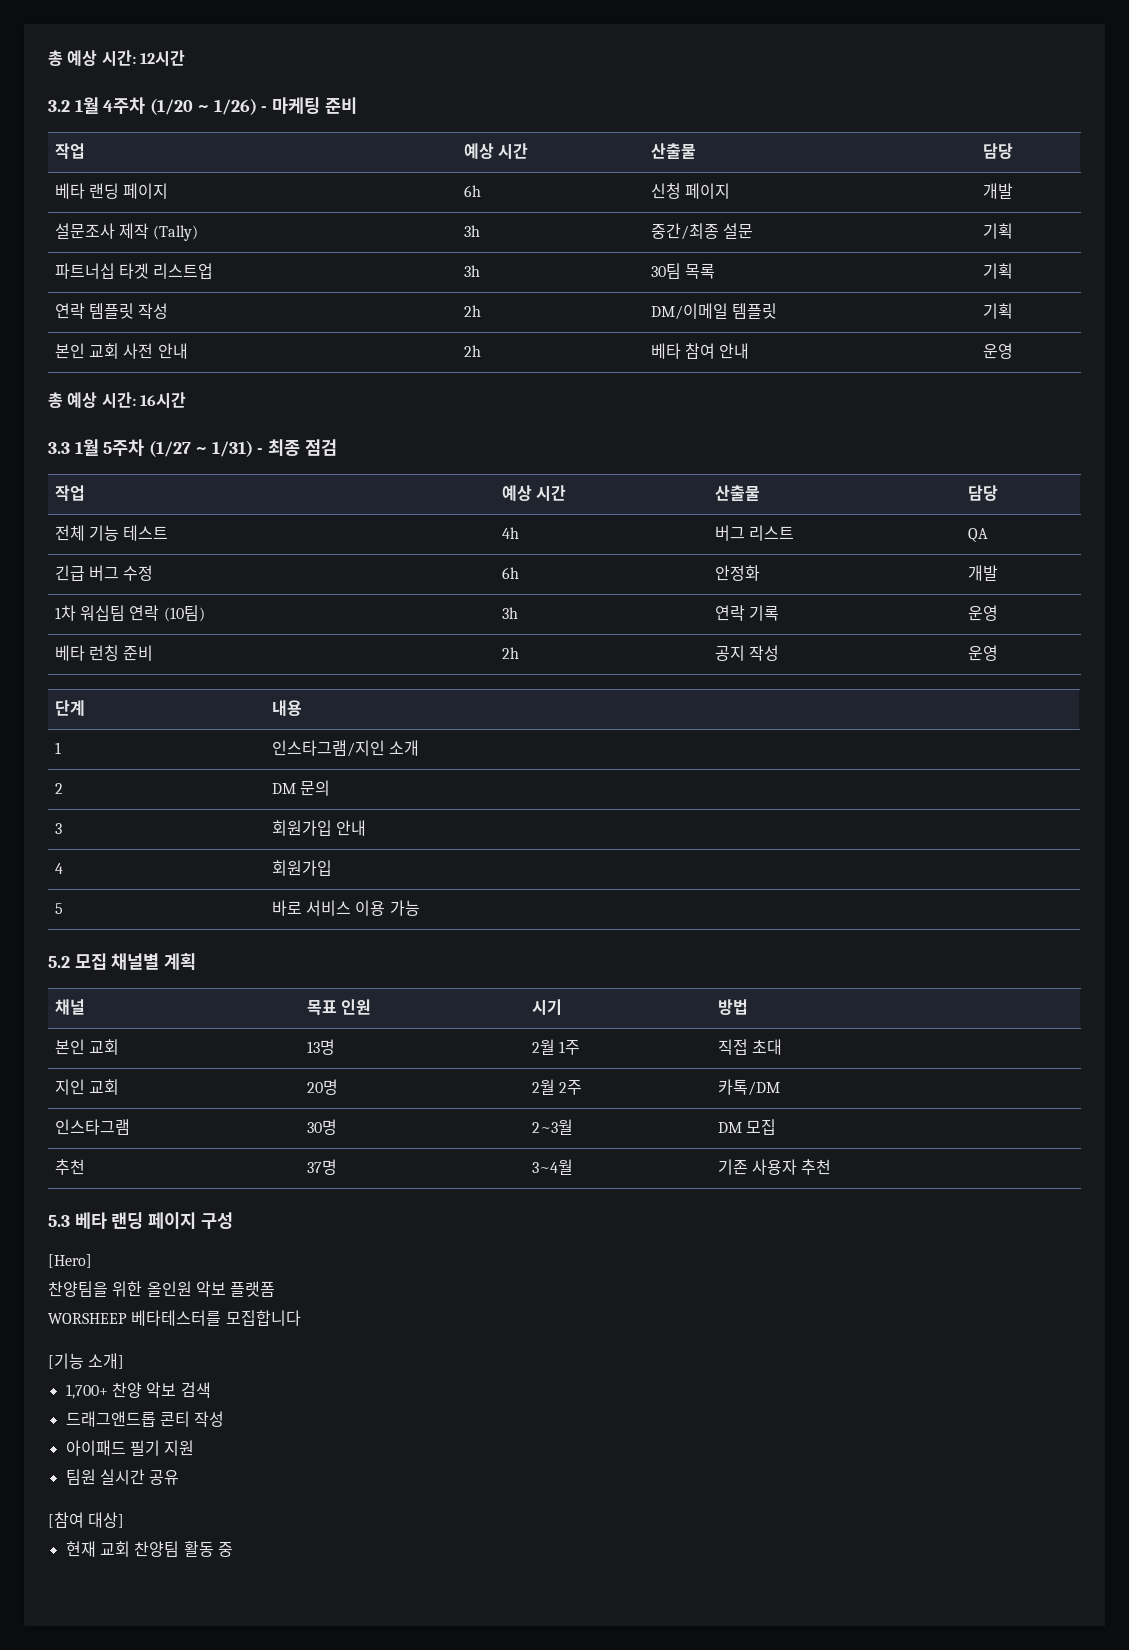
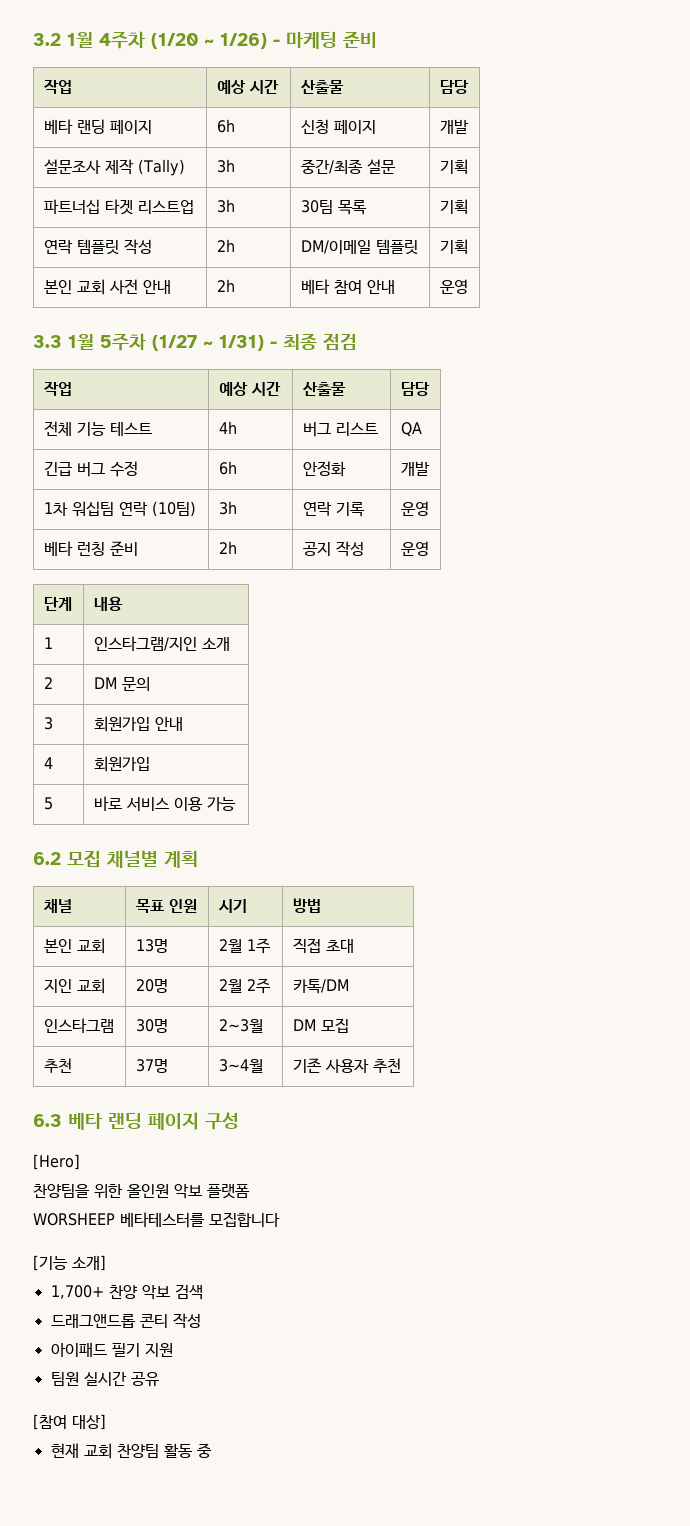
[48,50,185,66] 총 예상 시간: 12시간 // -> (33, 39) none
[48,392,186,408] // 총 예상 시간: 16시간 -> (468, 286) none
[48,956,70,968] 5.2 -> [33,852,61,865] 6.2
[48,1215,70,1227] 5.3 -> [33,1114,62,1127] 6.3

